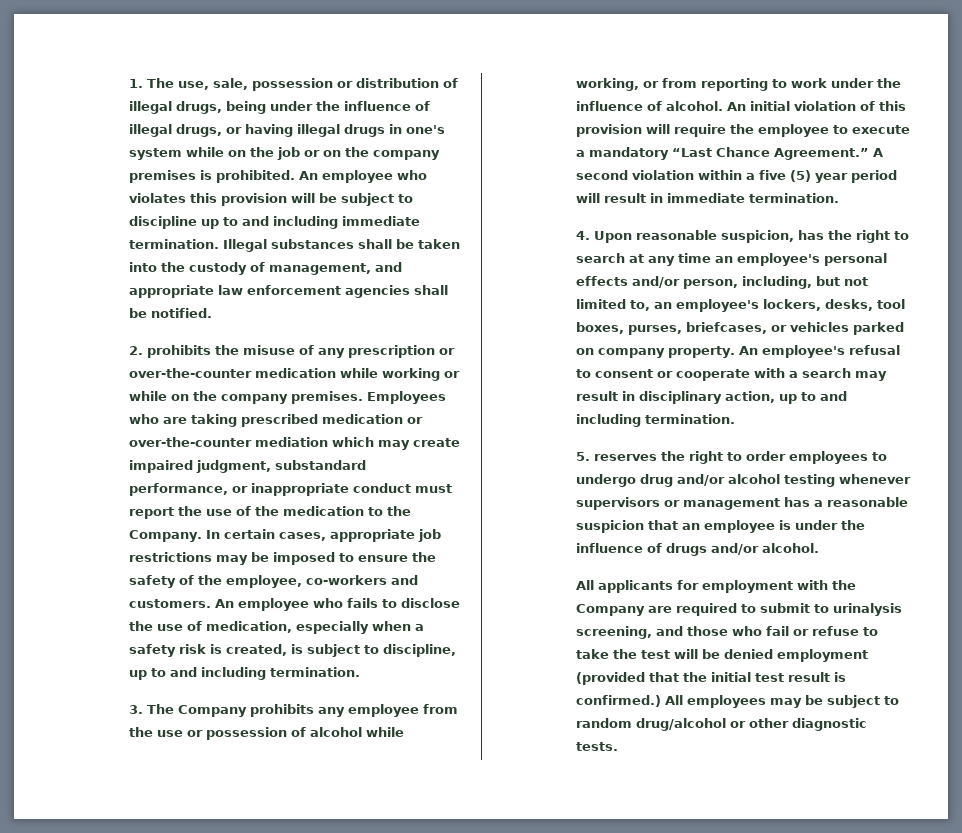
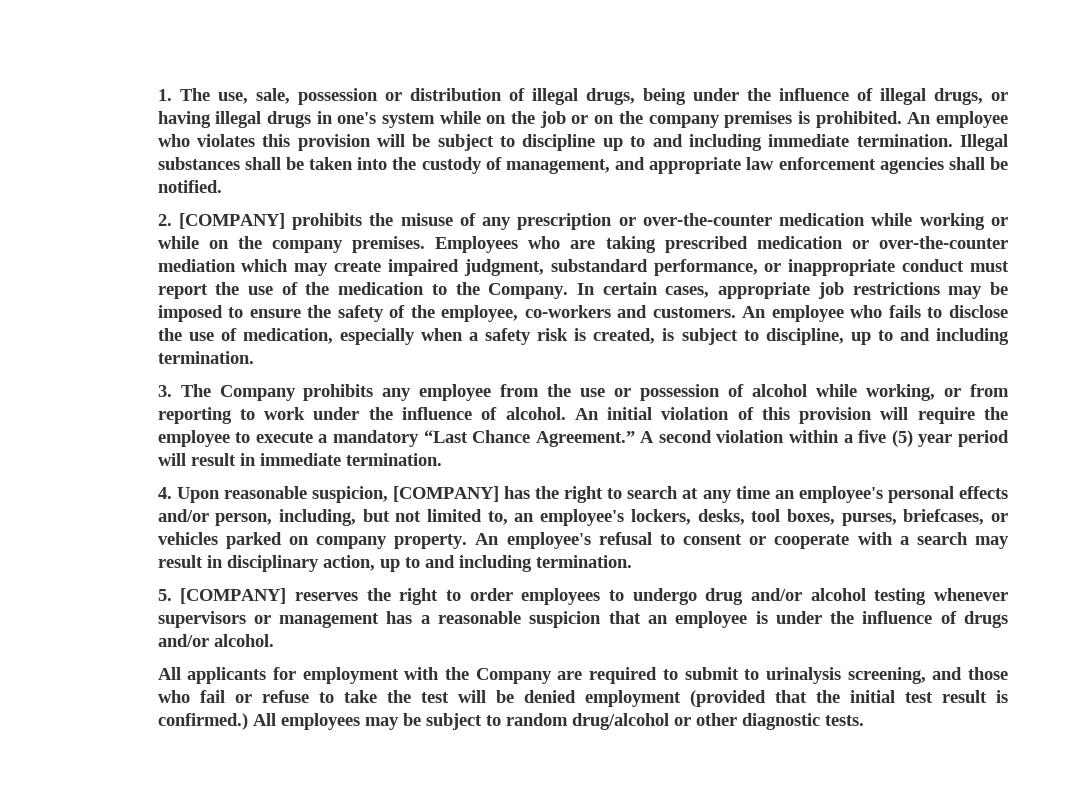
(143, 350) none -> [178,213,285,229] [COMPANY]
(794, 236) none -> [392,486,499,502] [COMPANY]
(590, 456) none -> [180,588,287,604] [COMPANY]

